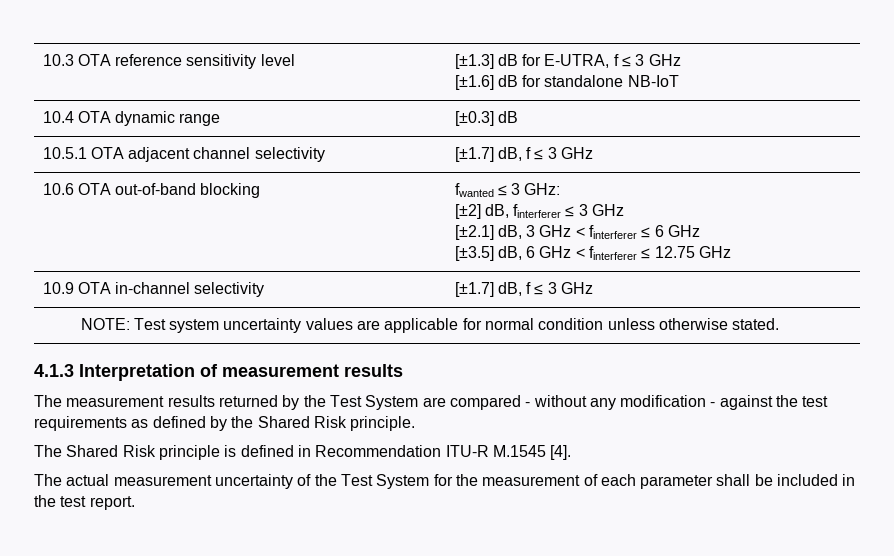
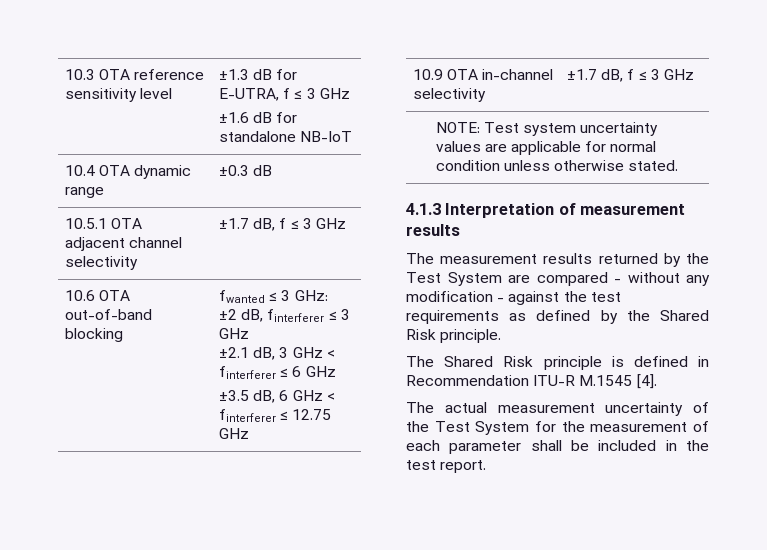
[454,54,494,69] [±1.3] -> [218,69,249,80] ±1.3
[454,75,494,90] [±1.6] -> [218,112,249,123] ±1.6
[454,111,494,126] [±0.3] -> [218,165,249,176] ±0.3
[454,147,494,162] [±1.7] -> [218,218,249,229] ±1.7
[454,204,481,219] [±2] -> [218,309,237,320] ±2
[454,225,494,240] [±2.1] -> [218,347,249,358] ±2.1
[454,246,494,261] [±3.5] -> [218,390,249,401] ±3.5
[454,282,494,297] [±1.7] -> [566,69,597,80] ±1.7

